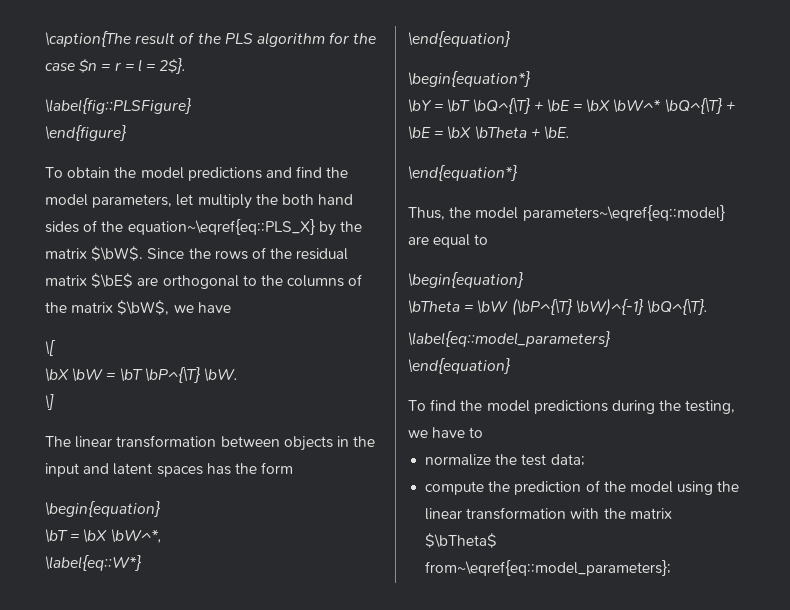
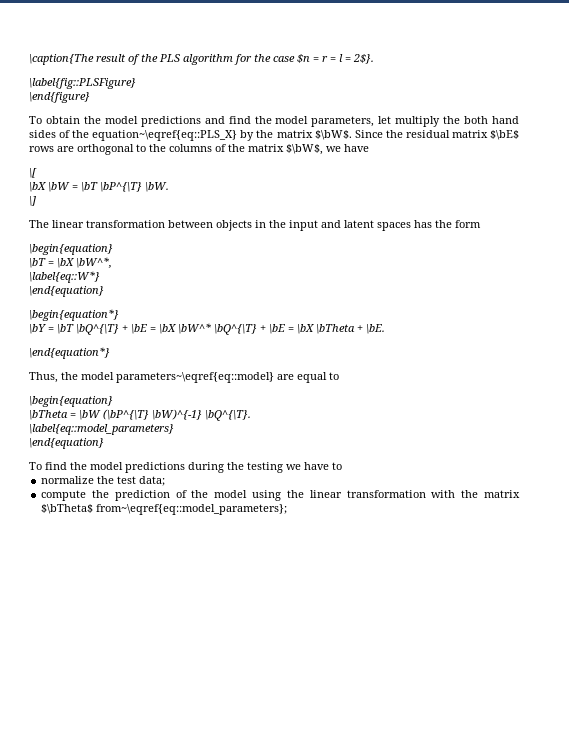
[214,247,293,260] rows of the -> (403, 134) none
(134, 280) none -> [29,146,54,152] rows
[685,400,736,414] testing, -> [247,462,283,473] testing

